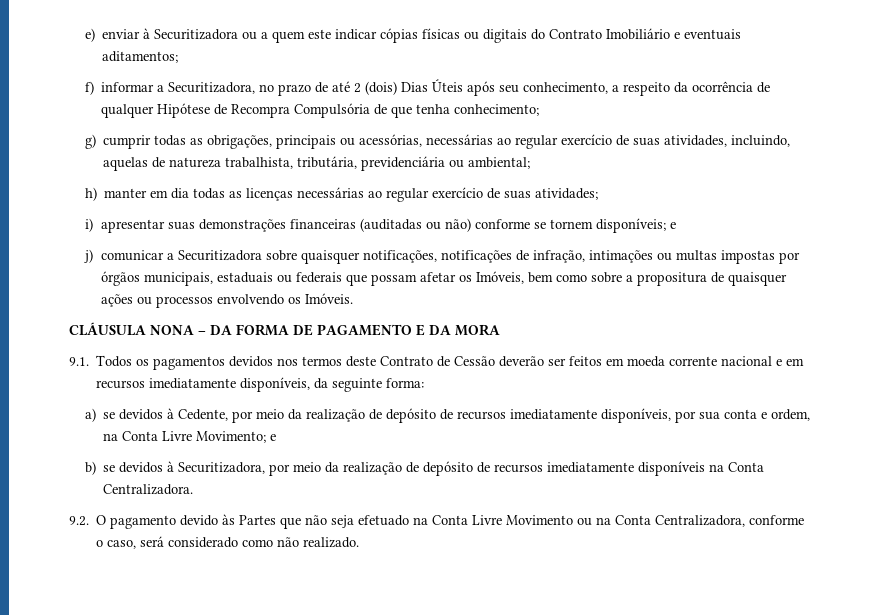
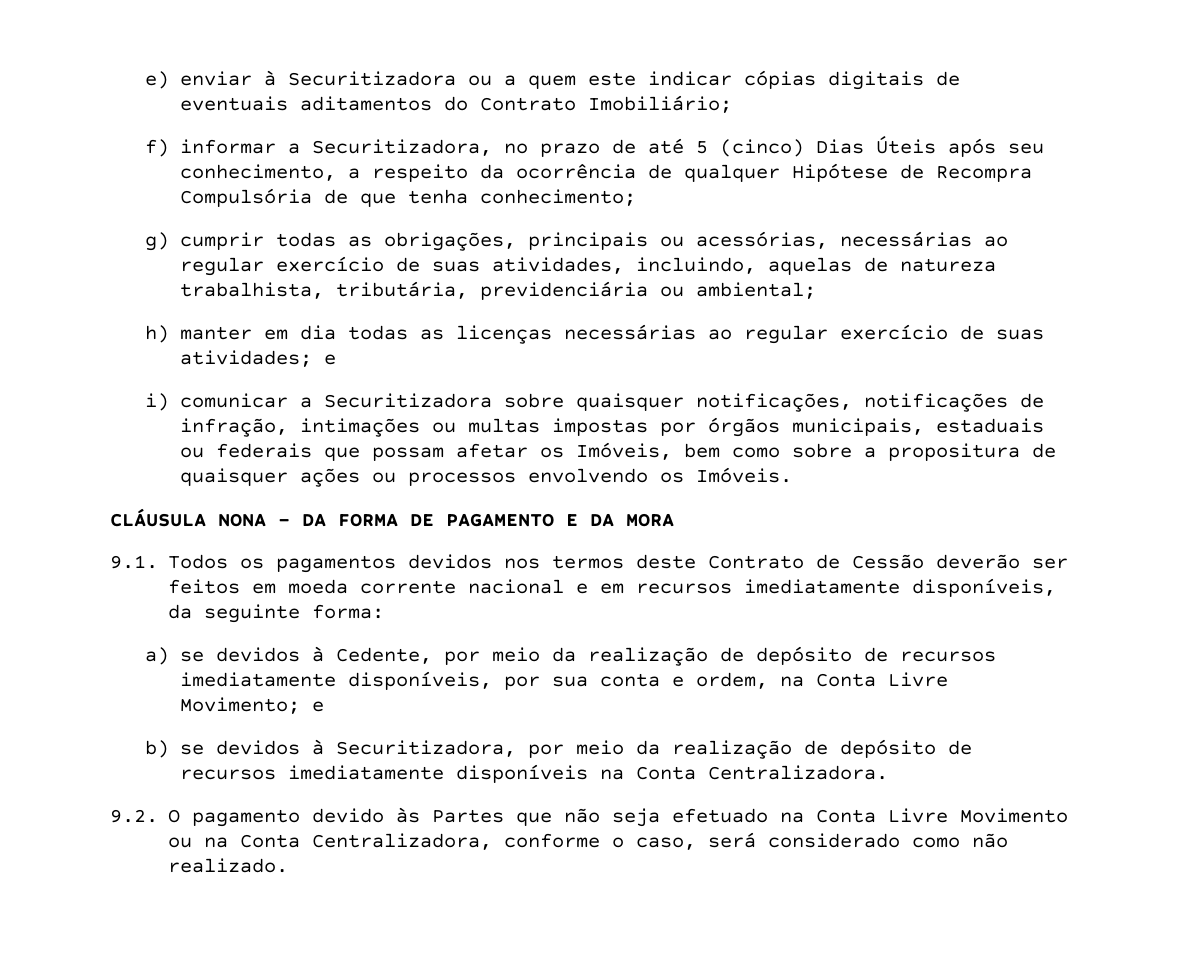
[422,28,742,43] [102,51,179,63] físicas ou digitais do Contrato Imobiliário e eventuais aditamentos; -> [827,71,960,90] [179,95,732,113] digitais de eventuais aditamentos do Contrato Imobiliário;
[354,81,398,95] 2 (dois) -> [695,139,804,157] 5 (cinco)
[85,218,677,233] [84,249,94,263] // i) apresentar suas demonstrações financeiras (auditadas ou não) conforme se tornem disponíveis; e // j) -> [323,354,336,365] [144,393,169,411] e // i)

